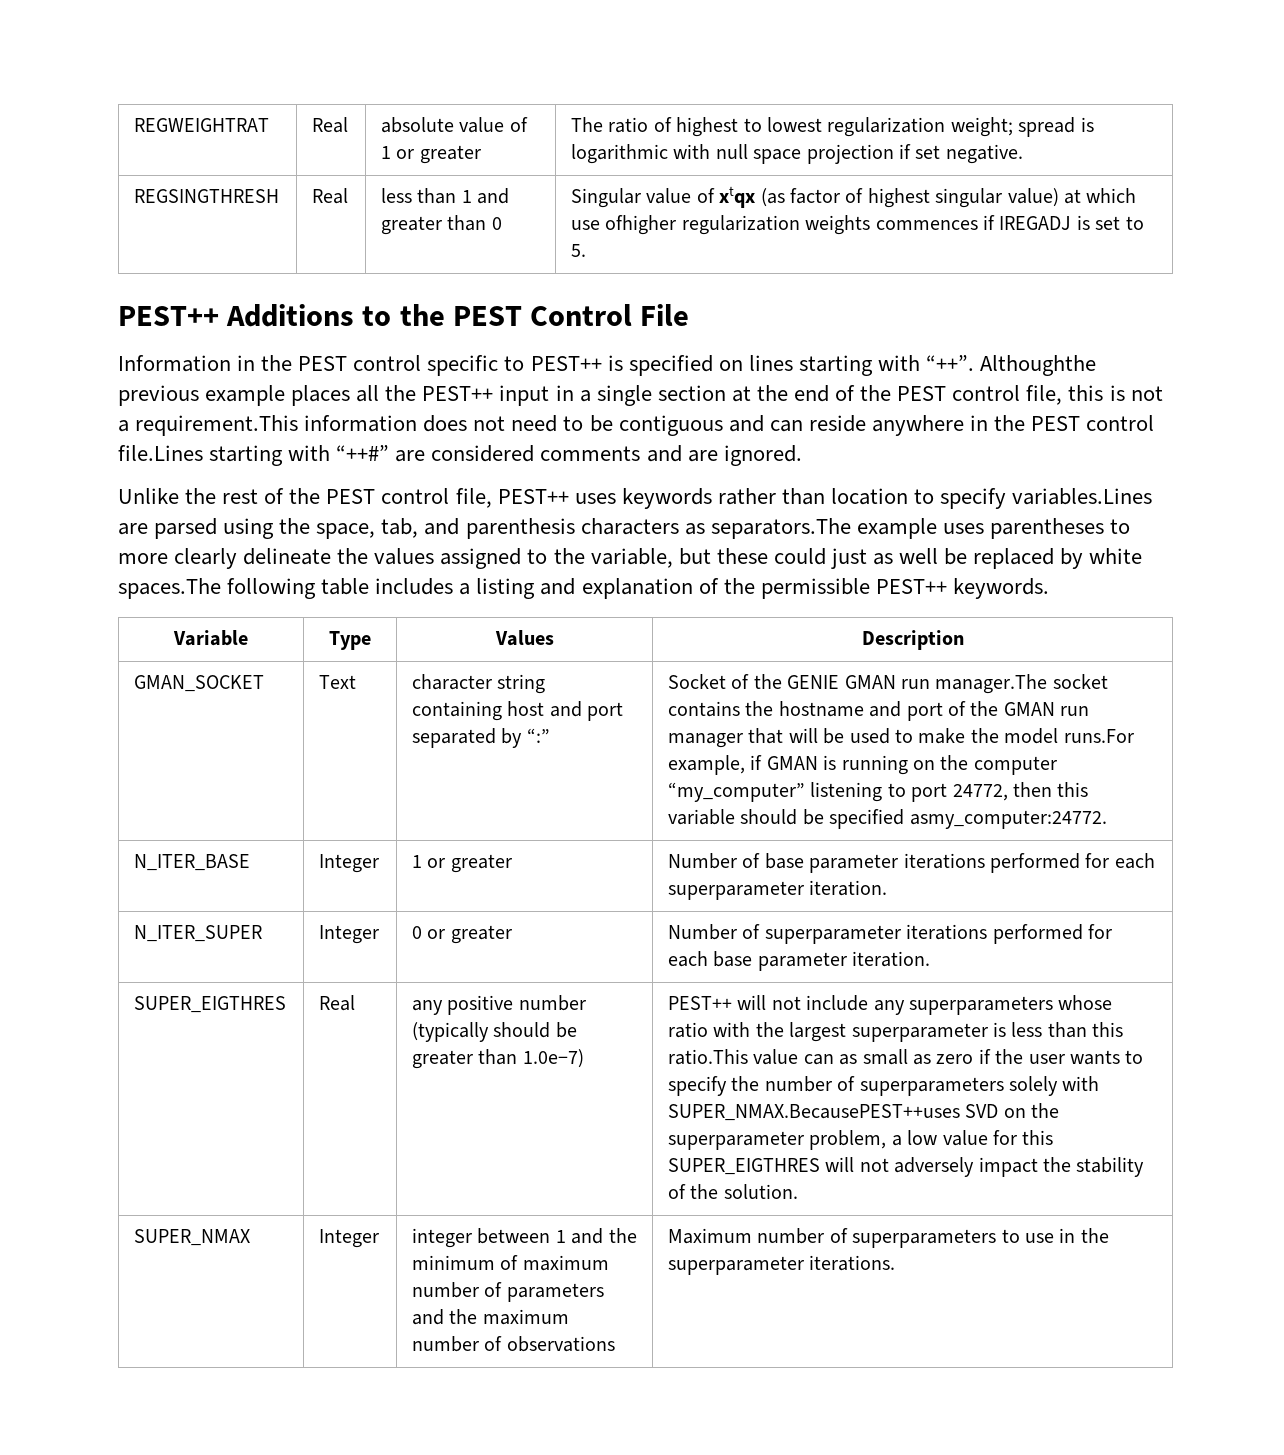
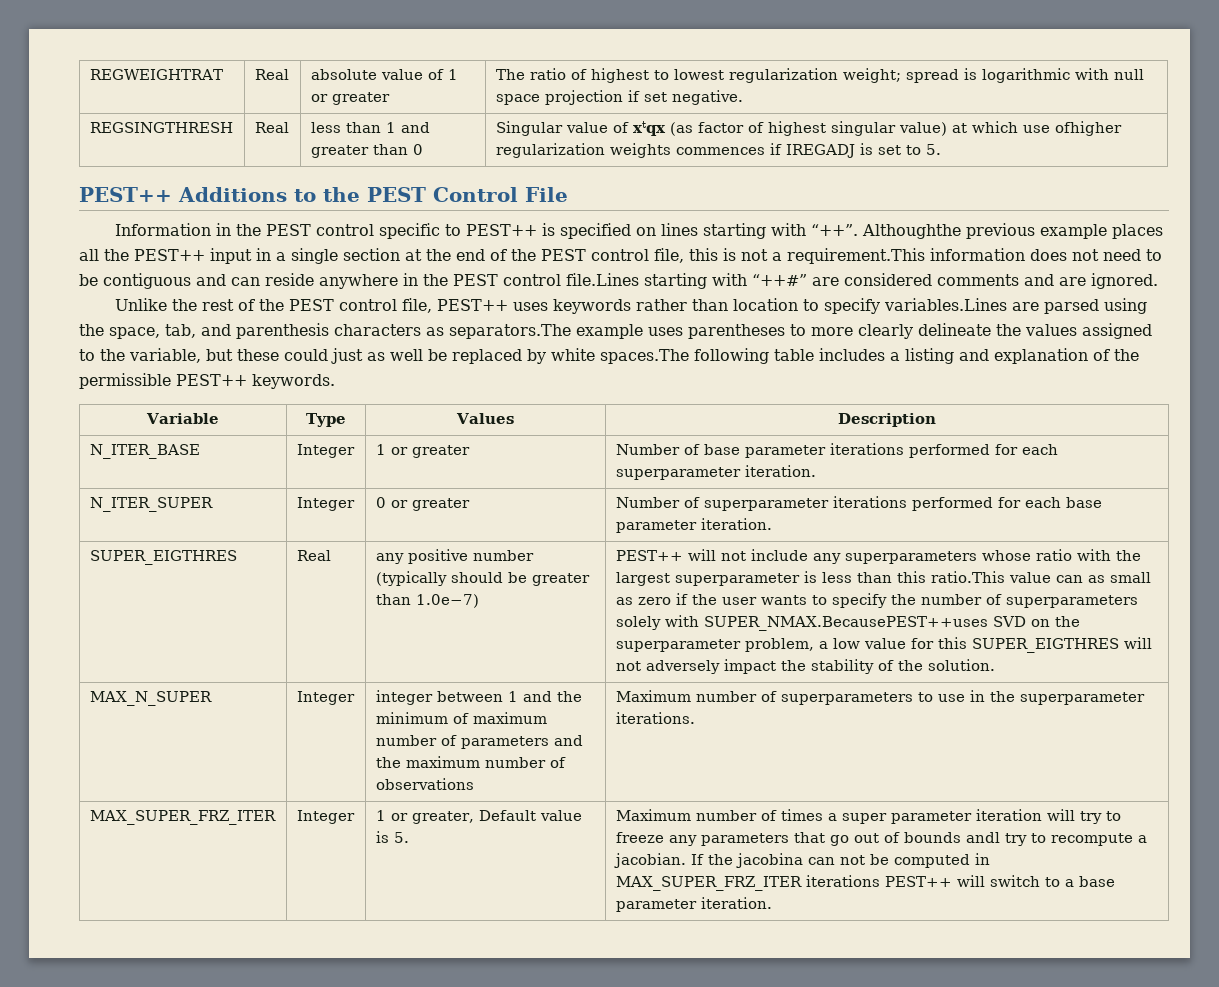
[134,675,265,692] [319,675,357,689] [412,674,546,694] [412,701,624,721] [412,728,550,748] [668,674,1108,694] [668,701,1090,721] [668,728,1134,748] [668,755,1057,775] [668,782,1089,802] [668,809,1107,829] // GMAN_SOCKET | Text | character string containing host and port separated by “:” | Socket of the GENIE GMAN run manager.The socket contains the hostname and port of the GMAN run manager that will be used to make the model runs.For example, if GMAN is running on the computer “my_computer” listening to port 24772, then this variable should be specified asmy_computer:24772. -> (936, 420) none
[134,1229,251,1246] SUPER_NMAX -> [89,691,212,706] MAX_N_SUPER
(896, 1263) none -> [89,810,276,825] [296,810,355,824] [375,810,582,824] [375,831,409,843] [615,809,1121,824] [615,832,1147,846] [613,853,990,868] [615,875,1115,891] [615,897,772,912] // MAX_SUPER_FRZ_ITER | Integer | 1 or greater, Default value is 5. | Maximum number of times a super parameter iteration will try to freeze any parameters that go out of bounds andl try to recompute a jacobian. If the jacobina can not be computed in MAX_SUPER_FRZ_ITER iterations PEST++ will switch to a base parameter iteration.

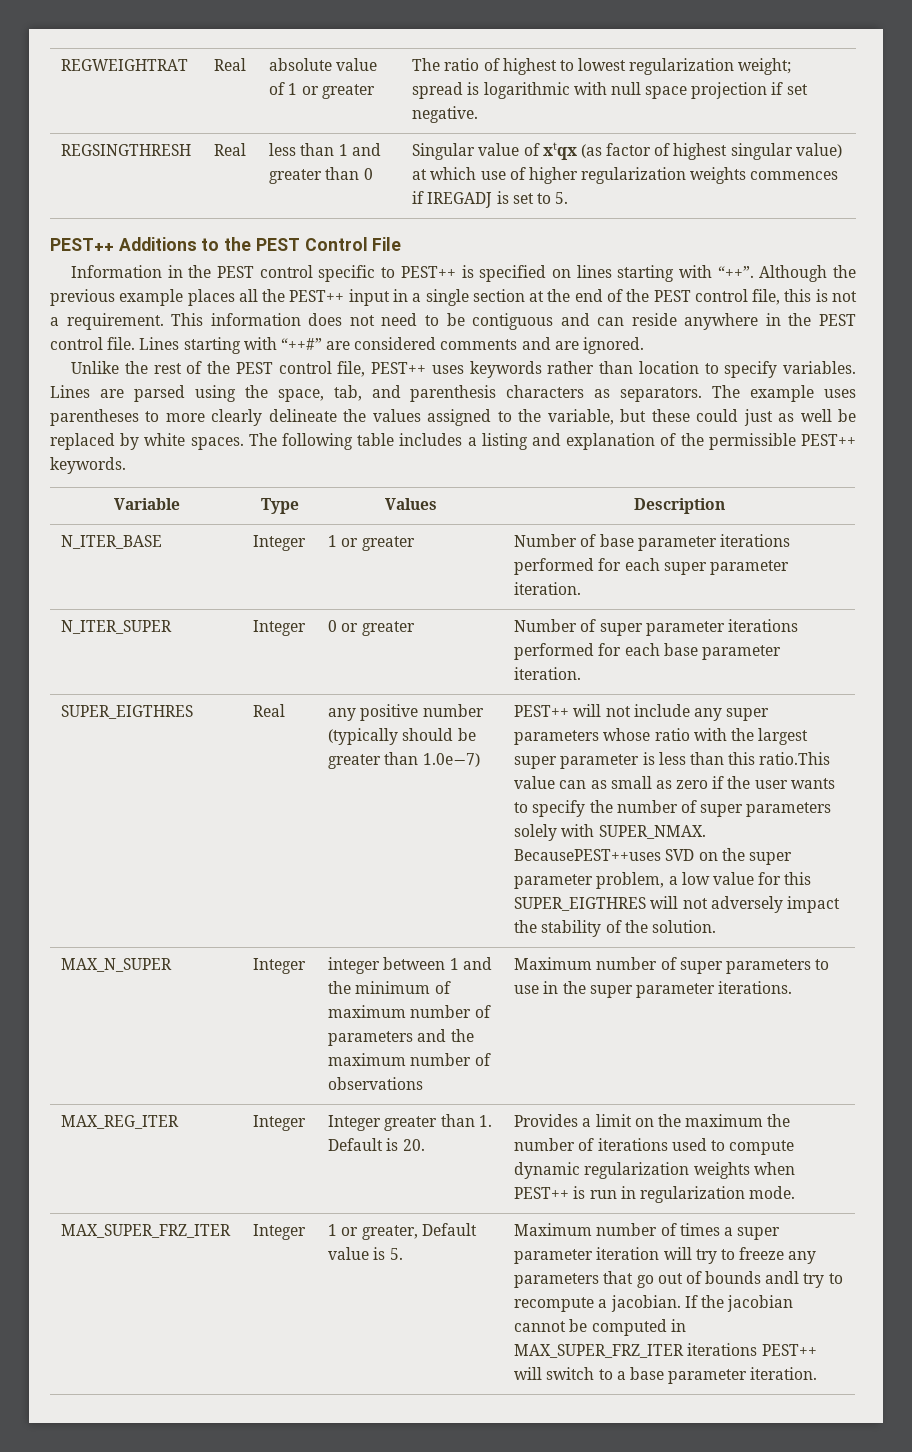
[1054,121,1122,136] ofhigher -> [509,167,578,184] of higher
[861,224,961,239] Althoughthe -> [759,265,856,282] Although the
[787,248,925,264] requirement.This -> [66,313,204,330] requirement. This
[566,273,639,286] file.Lines -> [107,337,180,350] file. Lines
[883,298,1007,311] variables.Lines -> [782,361,856,374] [50,385,90,398] variables. Lines
[449,324,571,339] separators.The -> [620,385,741,402] separators. The
[600,349,689,364] spaces.The -> [190,433,277,450] spaces. The
[615,467,741,480] superparameter -> [663,560,789,575] super parameter
[703,498,829,511] superparameter -> [599,621,725,636] super parameter
[844,551,977,564] superparameters -> [726,708,770,721] [514,730,600,745] super parameters
[674,573,800,586] superparameter -> [514,754,640,769] super parameter
[1005,595,1138,608] [615,615,988,631] superparameters solely with SUPER_NMAX.BecausePEST++uses -> [700,802,832,817] [514,824,706,841] [514,849,662,861] super parameters solely with SUPER_NMAX. BecausePEST++uses
[615,639,741,652] superparameter -> [748,852,792,865] [514,874,594,889] super parameter
[780,692,913,705] superparameters -> [679,959,811,974] super parameters
[1019,692,1145,705] superparameter -> [589,983,715,998] super parameter
(695, 718) none -> [61,1115,180,1129] [253,1115,307,1131] [328,1114,492,1131] [328,1138,425,1151] [514,1114,791,1127] [514,1138,795,1155] [514,1162,795,1179] [514,1186,796,1203] // MAX_REG_ITER | Integer | Integer greater than 1. Default is 20. | Provides a limit on the maximum the number of iterations used to compute dynamic regularization weights when PEST++ is run in regularization mode.
[735,853,865,868] jacobina can not -> [727,1295,794,1312] [514,1321,567,1332] jacobian cannot

